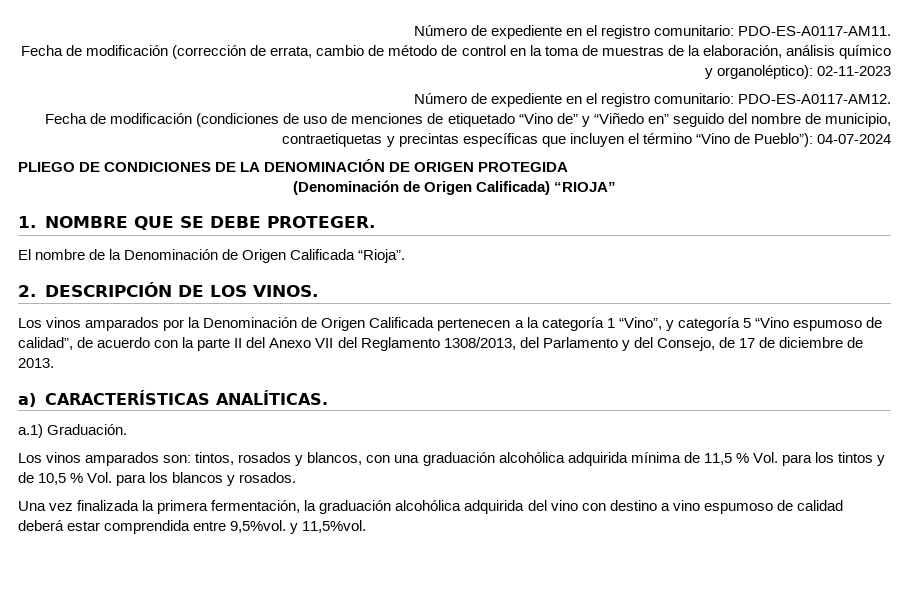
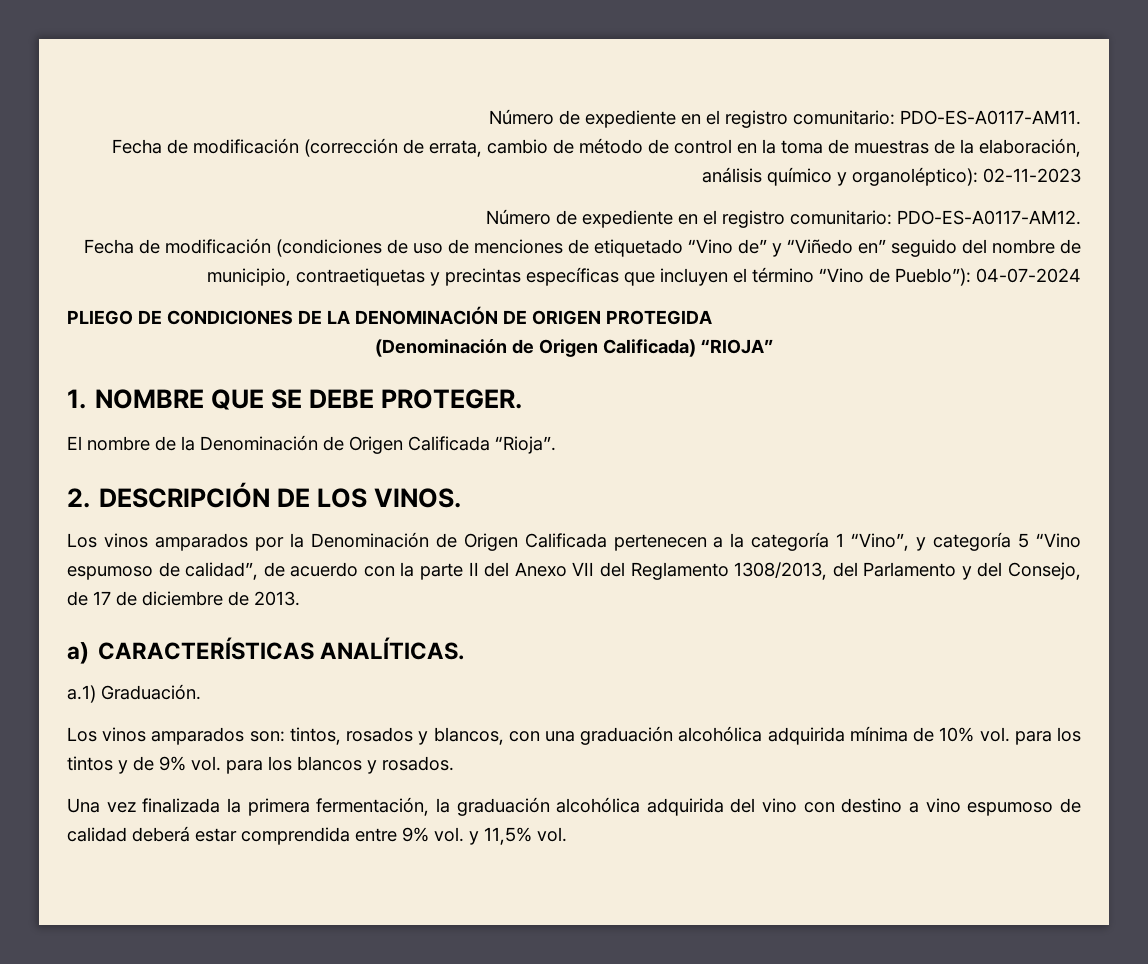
[703,452,778,465] 11,5 % Vol. -> [939,727,1010,742] 10% vol.
[38,472,113,485] 10,5 % Vol. -> [159,756,221,771] 9% vol.
[230,520,367,534] 9,5%vol. y 11,5%vol. -> [402,827,567,845] 9% vol. y 11,5% vol.

